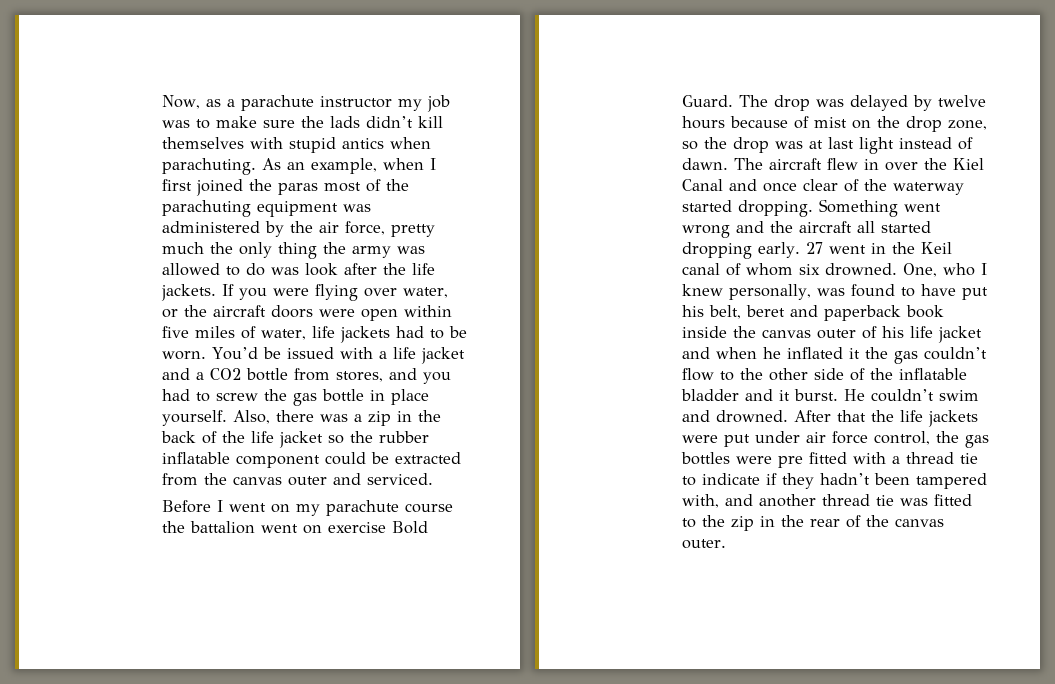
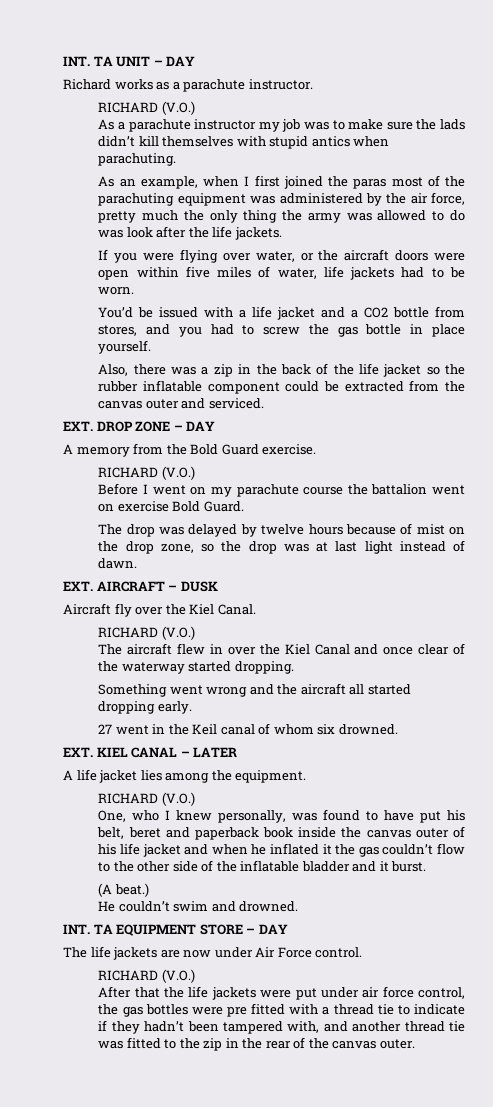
[162,95,222,109] Now, as -> [63,56,196,67] [63,79,313,92] [98,101,195,115] [98,119,115,130] INT. TA UNIT – DAY // Richard works as a parachute instructor. // RICHARD (V.O.) // As
(257, 166) none -> (177, 159) //
(217, 292) none -> (282, 233) //
(207, 355) none -> (135, 291) //
(228, 418) none -> (152, 347) //
(434, 479) none -> [63,421,216,432] [63,443,317,457] [98,466,195,480] // EXT. DROP ZONE – DAY // A memory from the Bold Guard exercise. // RICHARD (V.O.)
(734, 101) none -> (244, 506) //
(729, 164) none -> [63,581,218,592] [63,603,256,617] [98,626,195,640] // EXT. AIRCRAFT – DUSK // Aircraft fly over the Kiel Canal. // RICHARD (V.O.) //
(814, 208) none -> (294, 667) //
(801, 250) none -> (192, 707) //
(898, 269) none -> [63,747,238,758] [63,769,307,783] [98,792,195,806] // EXT. KIEL CANAL – LATER // A life jacket lies among the equipment. // RICHARD (V.O.) //
(839, 395) none -> [98,883,149,897] // (A beat.) //
(789, 416) none -> [63,924,288,936] [63,946,363,960] [98,969,195,983] // INT. TA EQUIPMENT STORE – DAY // The life jackets are now under Air Force control. // RICHARD (V.O.) //

